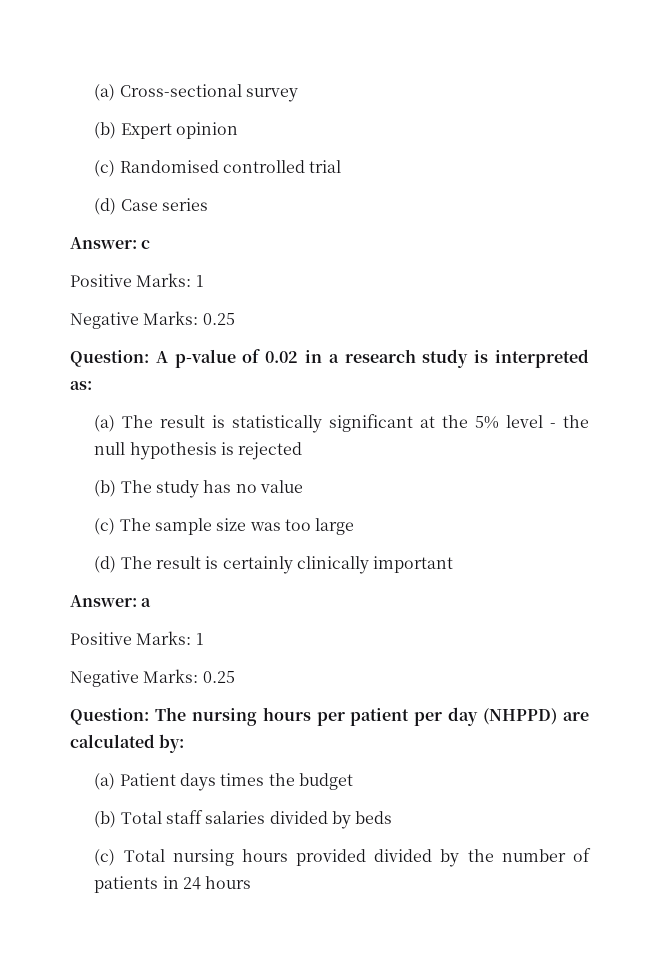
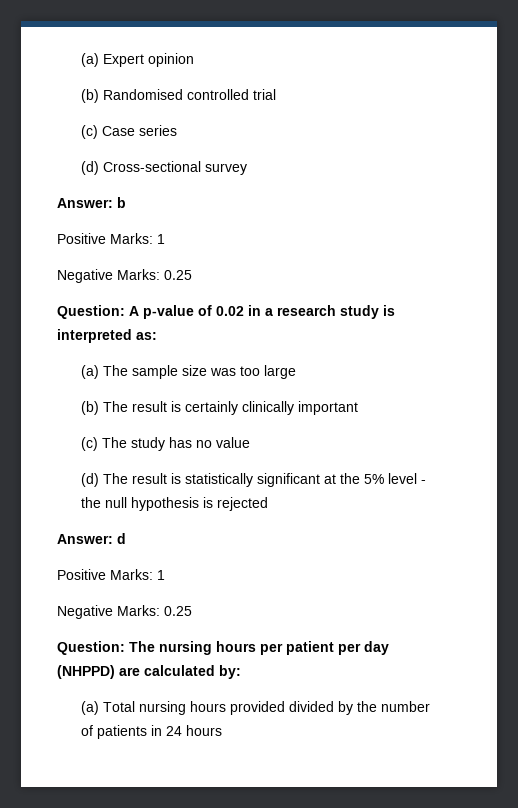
[94,84,299,102] [94,122,117,139] (a) Cross-sectional survey // (b) -> [80,53,99,67] (a)
[94,160,116,177] (c) -> [80,89,99,103] (b)
[94,198,117,215] (d) -> [80,125,98,139] (c)
[70,237,151,249] // Answer: c -> [80,161,247,175] [57,197,126,208] // (d) Cross-sectional survey // Answer: b
(154, 421) none -> [131,365,296,379] [80,401,358,415] [80,437,250,451] [80,473,128,487] sample size was too large // (b) The result is certainly clinically important // (c) The study has no value // (d) The
[94,480,303,498] [94,518,355,535] [94,556,454,574] [70,595,152,607] // (b) The study has no value // (c) The sample size was too large // (d) The result is certainly clinically important // Answer: a -> [57,533,126,544] // Answer: d
[119,773,353,791] [94,810,393,829] [94,849,116,866] Patient days times the budget // (b) Total staff salaries divided by beds // (c) -> (99, 708) none

